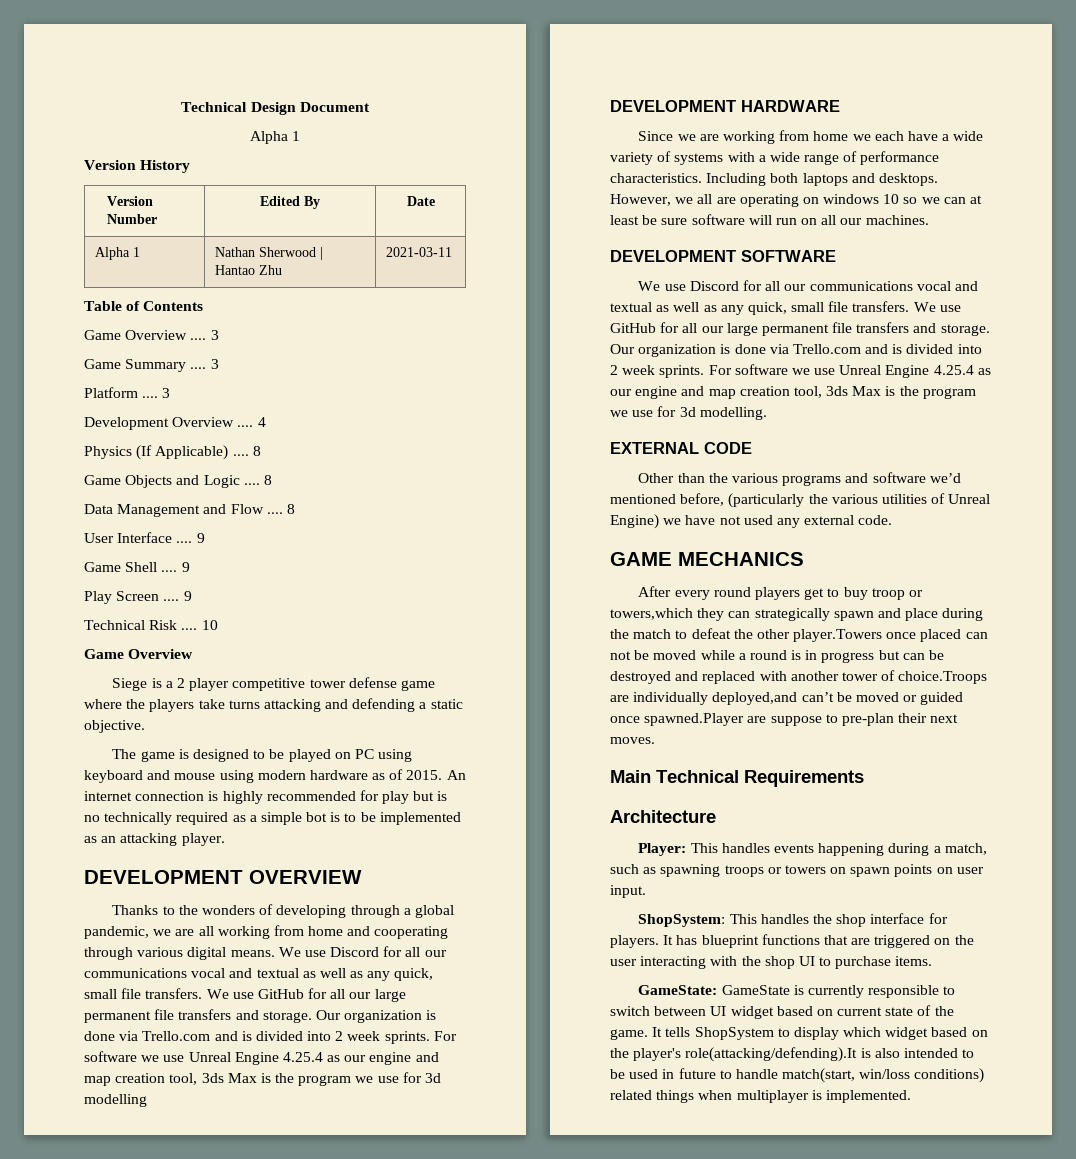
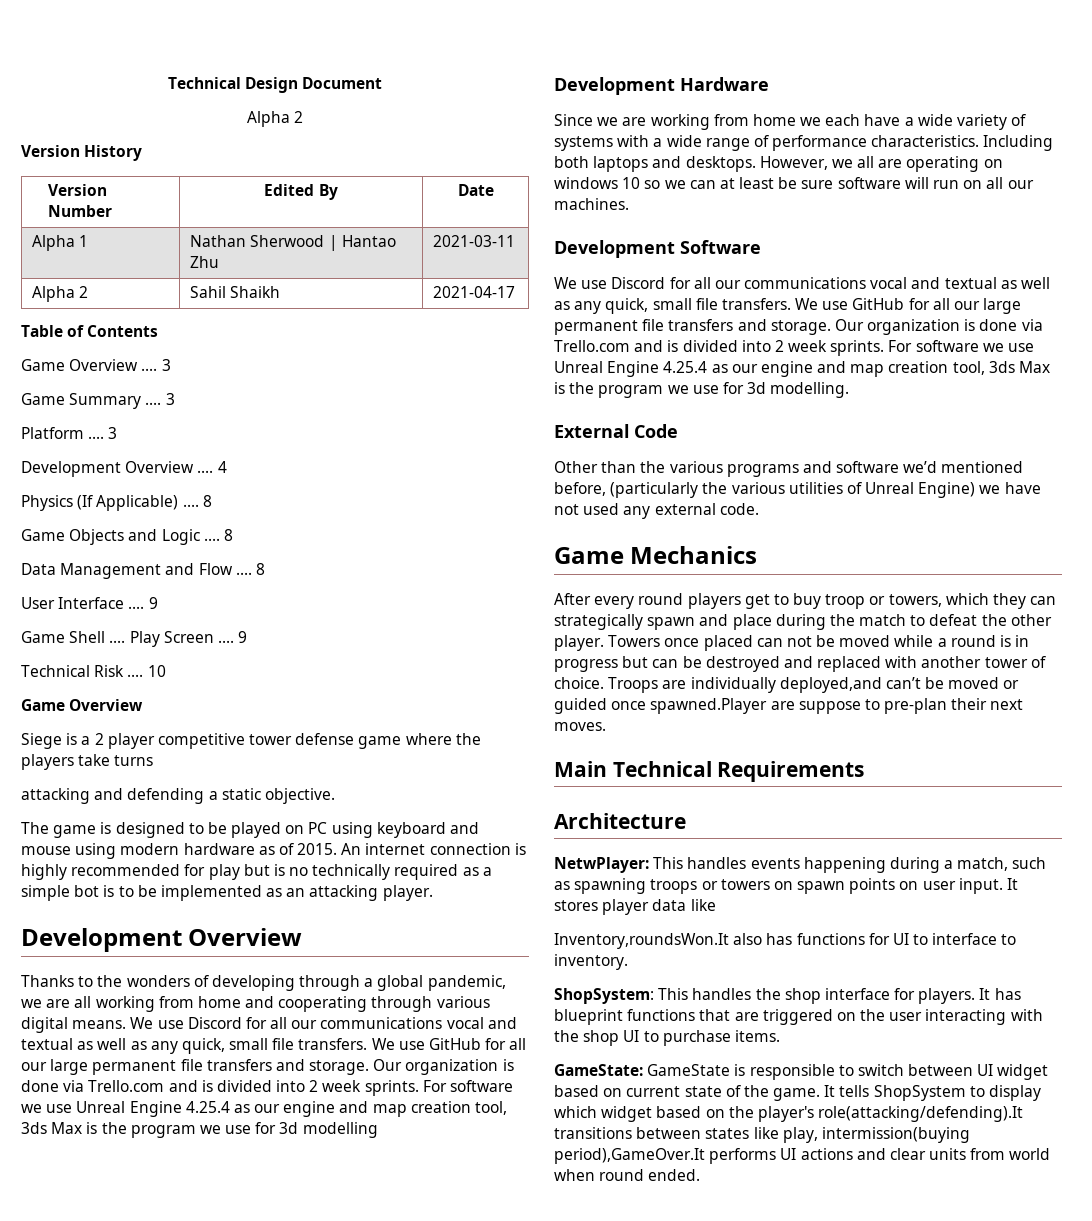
[292,131,301,141] 1 -> [294,111,304,123] 2
(453, 252) none -> [32,286,89,302] [190,286,281,298] [433,286,516,298] // Alpha 2 | Sahil Shaikh | 2021-04-17
[181,562,190,572] 9 // -> (126, 641) none
(260, 704) none -> (154, 760) //
[84,870,362,884] DEVELOPMENT OVERVIEW -> [21,928,303,952] Development Overview
[610,100,840,112] DEVELOPMENT HARDWARE -> [554,77,769,95] Development Hardware
[610,250,836,262] DEVELOPMENT SOFTWARE -> [554,240,761,258] Development Software
[610,442,752,454] EXTERNAL CODE -> [554,424,678,438] External Code
[610,552,804,566] GAME MECHANICS -> [554,546,758,564] Game Mechanics
[610,608,693,620] towers,which -> [888,593,989,607] towers, which
[793,629,883,642] player.Towers -> [554,635,661,651] player. Towers
[898,671,988,684] choice.Troops -> [554,677,659,693] choice. Troops
[638,843,687,856] Player: -> [554,857,649,873] NetwPlayer:
(646, 891) none -> [1007,878,1019,890] [554,899,716,915] [554,933,1017,949] [554,954,628,970] It stores player data like // Inventory,roundsWon.It also has functions for UI to interface to inventory.
[807,985,864,998] currently -> (746, 1070) none
[860,1048,975,1058] [610,1068,985,1083] [610,1090,911,1103] is also intended to be used in future to handle match(start, win/loss conditions) related things when multiplayer is implemented. -> [554,1127,970,1143] [554,1148,1051,1164] [554,1169,701,1181] transitions between states like play, intermission(buying period),GameOver.It performs UI actions and clear units from world when round ended.

